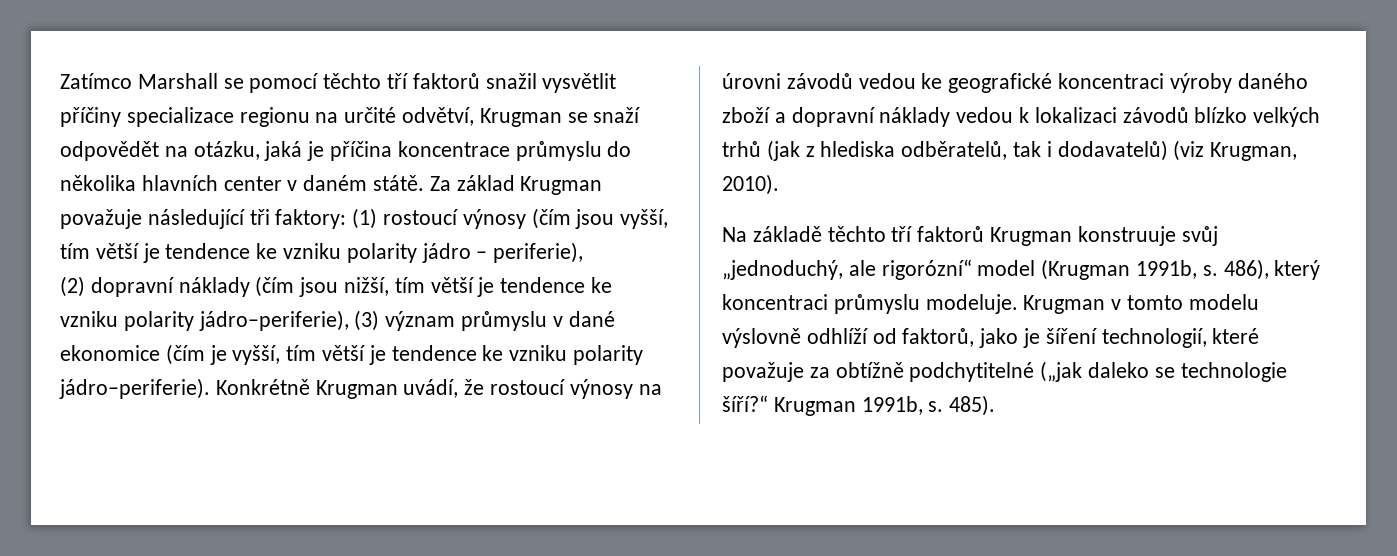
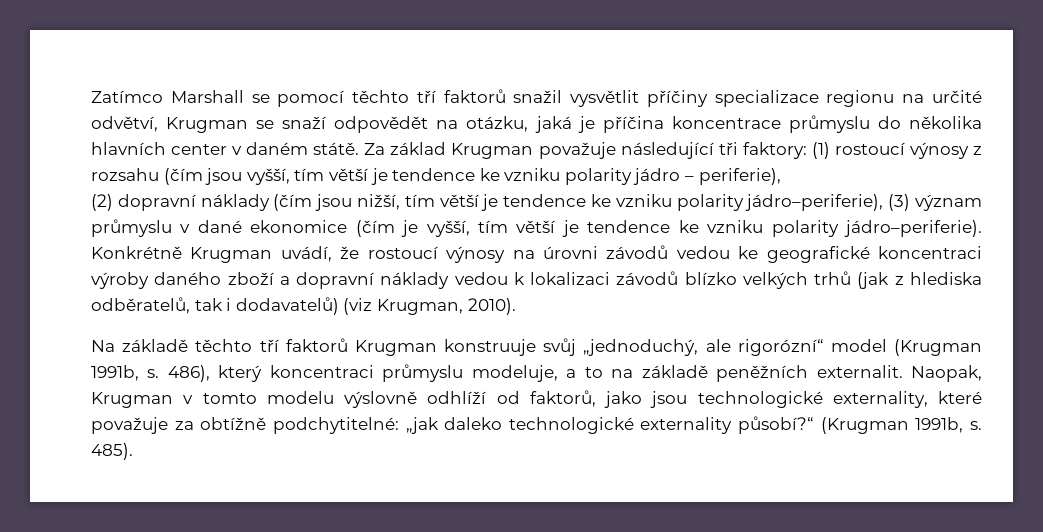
(526, 219) none -> [973,146,983,155] [91,168,159,181] z rozsahu
[925,294,1018,314] modeluje. -> [471,365,982,382] modeluje, a to na základě peněžních externalit. Naopak,
[1023,328,1207,348] je šíření technologií, -> [650,391,928,408] jsou technologické externality,
[909,361,1287,382] [722,395,856,416] podchytitelné („jak daleko se technologie šíří?“ Krugman -> [272,416,909,434] podchytitelné: „jak daleko technologické externality působí?“ (Krugman

